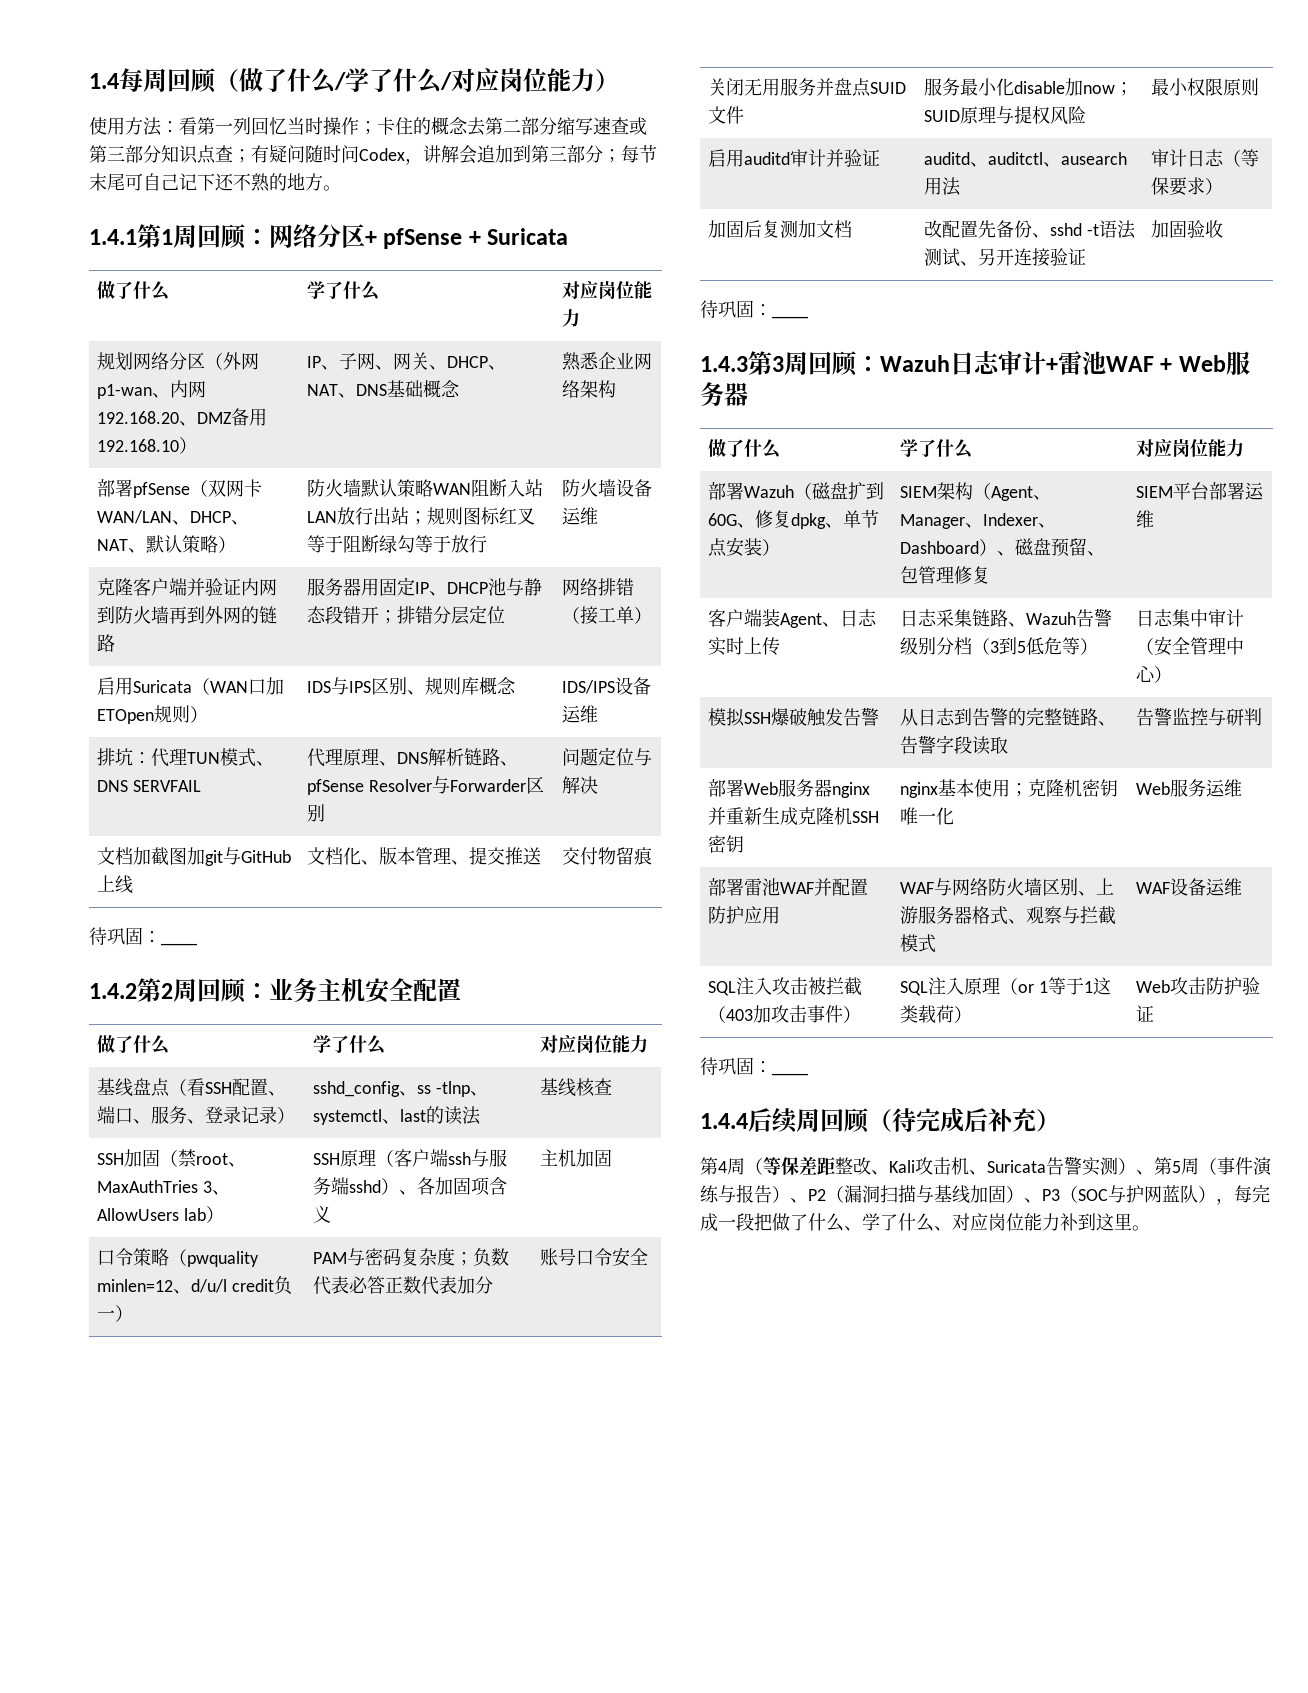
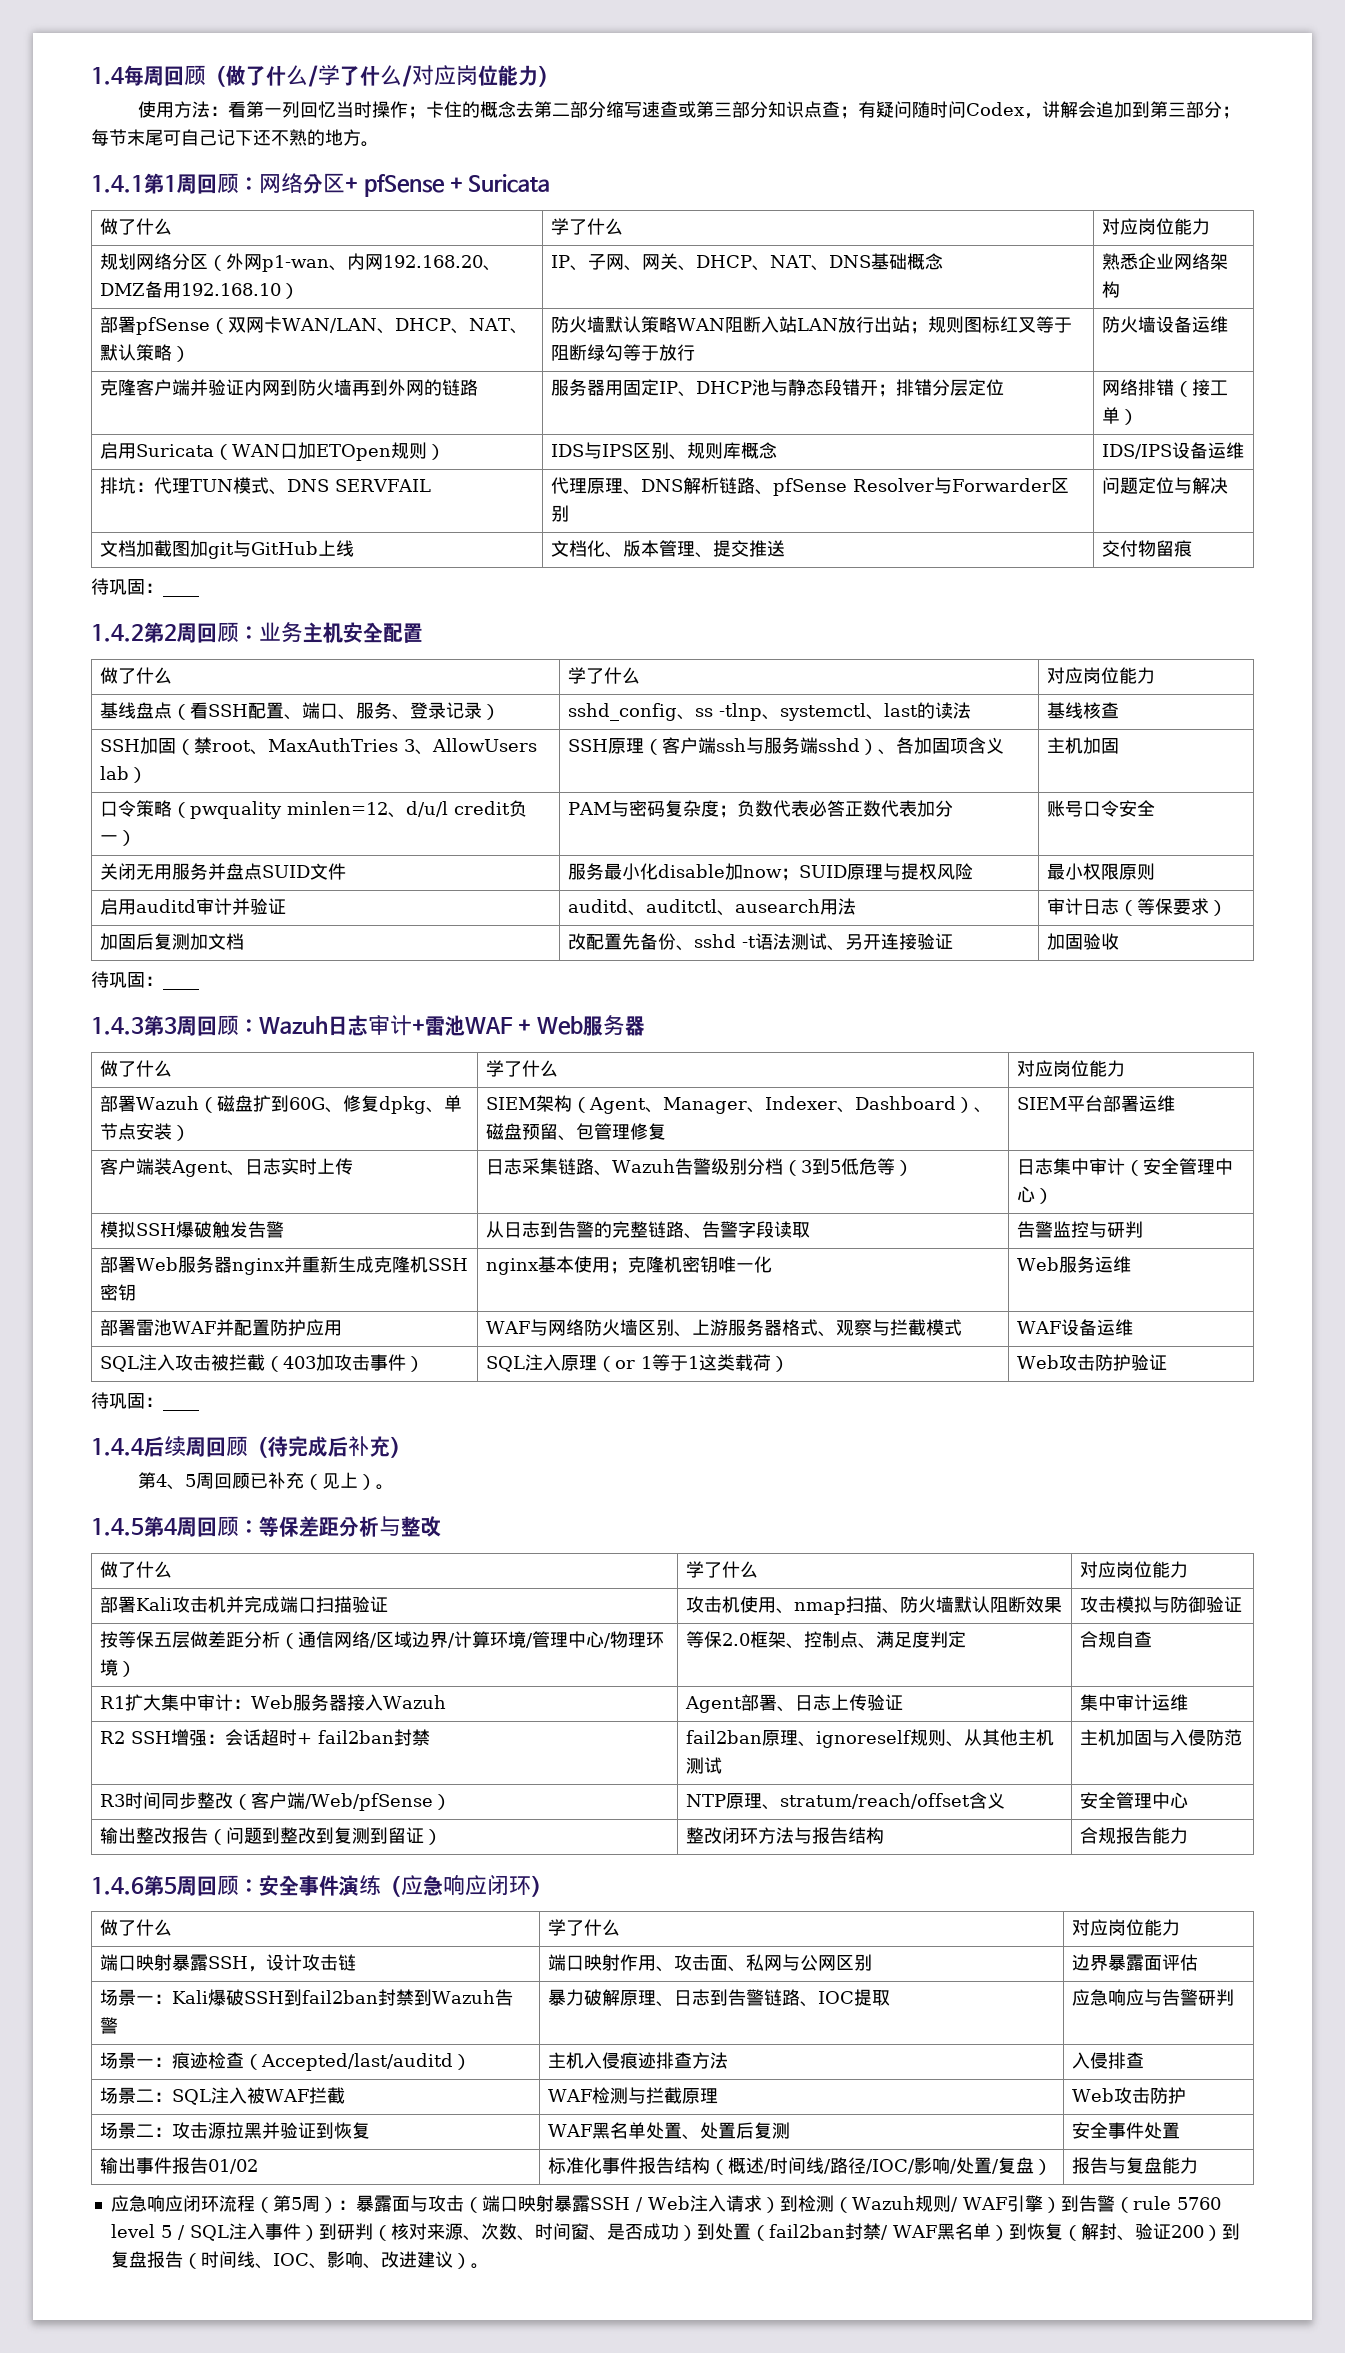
[727,1158,763,1175] 周（ -> [166,1472,394,1490] [91,1516,259,1537] 、5周回顾已补充（见上）。 // 1.4.5第4周回顾：
[835,1156,1273,1176] [700,1184,1270,1205] [700,1213,1132,1232] 整改、Kali攻击机、Suricata告警实测）、第5周（事件演练与报告）、P2（漏洞扫描与基线加固）、P3（SOC与护网蓝队），每完成一段把做了什么、学了什么、对应岗位能力补到这里 -> [339,1516,441,1537] [100,1561,173,1578] [686,1561,759,1578] [1080,1561,1189,1578] [100,1596,389,1613] [686,1596,1063,1615] [1080,1596,1243,1613] [100,1631,665,1649] [100,1659,137,1677] [686,1631,967,1649] [1080,1631,1153,1648] [100,1694,447,1711] [685,1694,904,1713] [1080,1694,1189,1711] [100,1729,431,1746] [686,1729,1055,1748] [686,1757,723,1774] [1080,1729,1243,1746] [100,1792,452,1811] [686,1792,1006,1810] [1080,1792,1189,1809] [100,1827,443,1845] [686,1827,885,1844] [1080,1827,1189,1844] [91,1874,551,1897] [100,1919,173,1936] [548,1919,621,1936] [1072,1919,1181,1936] [100,1954,357,1972] [548,1954,873,1972] [1072,1954,1199,1971] [100,1989,514,2006] [100,2017,119,2034] [548,1989,891,2007] [1072,1989,1235,2006] [100,2052,472,2071] [548,2052,729,2069] [1072,2052,1145,2069] [100,2087,346,2105] [548,2087,719,2104] [1072,2087,1187,2104] [100,2122,371,2139] [548,2122,791,2140] [1072,2122,1181,2139] [100,2157,259,2174] [548,2157,1053,2175] [1072,2157,1199,2174] [110,2195,1221,2213] [110,2223,1240,2241] [110,2251,471,2269] 分析与整改 // 做了什么 | 学了什么 | 对应岗位能力 // 部署Kali攻击机并完成端口扫描验证 | 攻击机使用、nmap扫描、防火墙默认阻断效果 | 攻击模拟与防御验证 // 按等保五层做差距分析（通信网络/区域边界/计算环境/管理中心/物理环境） | 等保2.0框架、控制点、满足度判定 | 合规自查 // R1扩大集中审计：Web服务器接入Wazuh | Agent部署、日志上传验证 | 集中审计运维 // R2 SSH增强：会话超时+ fail2ban封禁 | fail2ban原理、ignoreself规则、从其他主机测试 | 主机加固与入侵防范 // R3时间同步整改（客户端/Web/pfSense） | NTP原理、stratum/reach/offset含义 | 安全管理中心 // 输出整改报告（问题到整改到复测到留证） | 整改闭环方法与报告结构 | 合规报告能力 // 1.4.6第5周回顾：安全事件演练（应急响应闭环） // 做了什么 | 学了什么 | 对应岗位能力 // 端口映射暴露SSH，设计攻击链 | 端口映射作用、攻击面、私网与公网区别 | 边界暴露面评估 // 场景一：Kali爆破SSH到fail2ban封禁到Wazuh告警 | 暴力破解原理、日志到告警链路、IOC提取 | 应急响应与告警研判 // 场景一：痕迹检查（Accepted/last/auditd） | 主机入侵痕迹排查方法 | 入侵排查 // 场景二：SQL注入被WAF拦截 | WAF检测与拦截原理 | Web攻击防护 // 场景二：攻击源拉黑并验证到恢复 | WAF黑名单处置、处置后复测 | 安全事件处置 // 输出事件报告01/02 | 标准化事件报告结构（概述/时间线/路径/IOC/影响/处置/复盘） | 报告与复盘能力 // 应急响应闭环流程（第5周）：暴露面与攻击（端口映射暴露SSH / Web注入请求）到检测（Wazuh规则/ WAF引擎）到告警（rule 5760 level 5 / SQL注入事件）到研判（核对来源、次数、时间窗、是否成功）到处置（fail2ban封禁/ WAF黑名单）到恢复（解封、验证200）到复盘报告（时间线、IOC、影响、改进建议）

